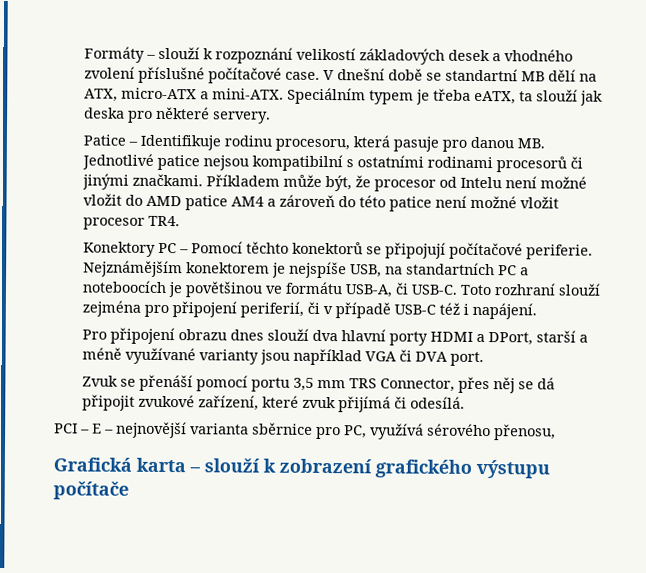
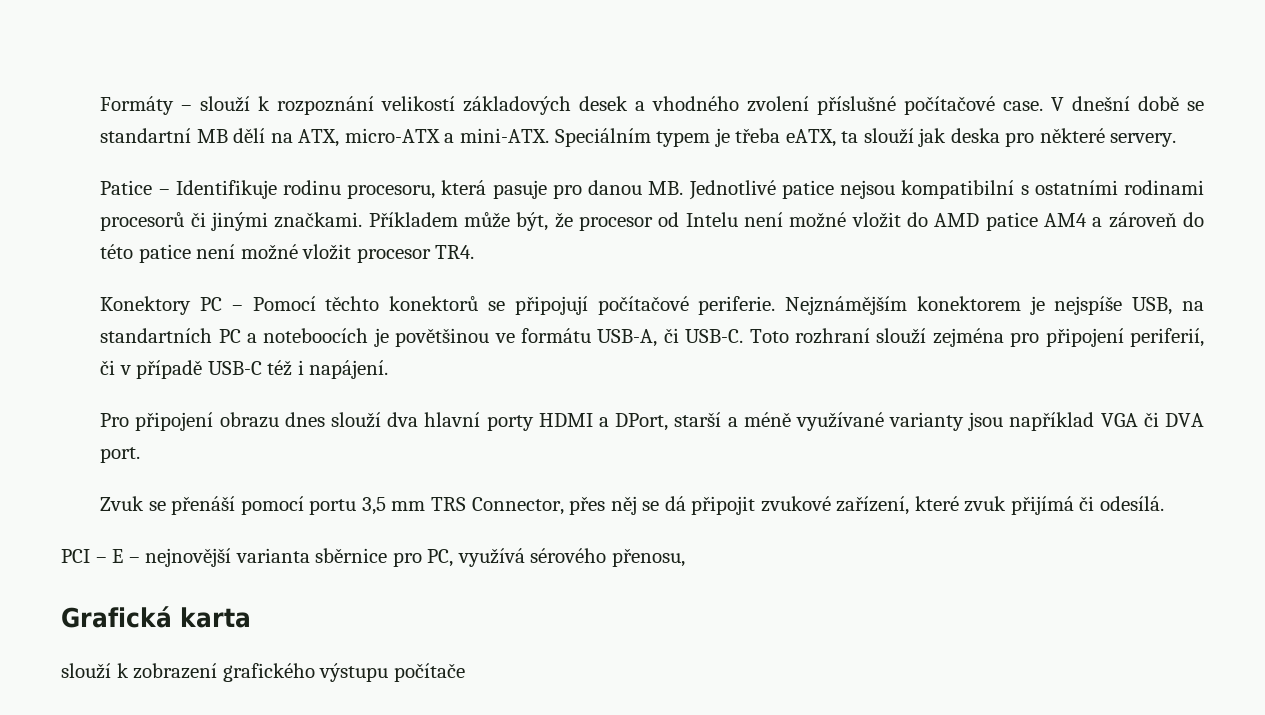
[189,467,201,473] – -> (251, 617) //

